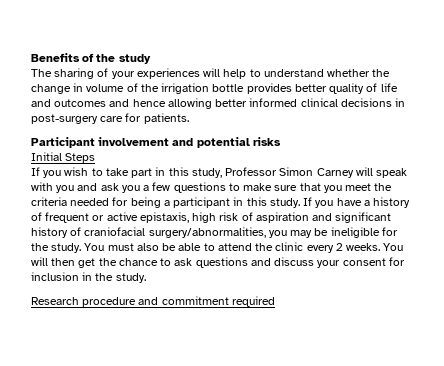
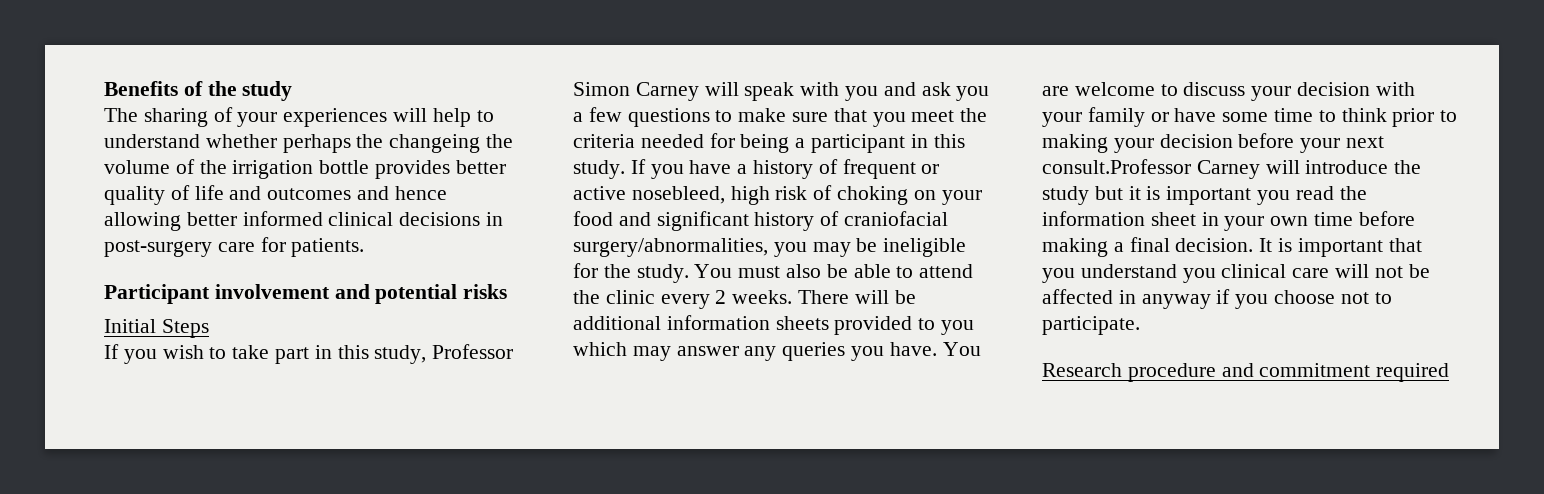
[372,69,391,77] [31,83,84,94] the change in -> [282,134,514,153] perhaps the changeing the
[139,212,189,223] epistaxis, -> [631,186,725,204] nosebleed,
[255,212,309,223] aspiration -> [837,186,982,205] [573,211,613,226] choking on your food
[383,243,404,251] [31,257,405,268] [31,272,146,283] You will then get the chance to ask questions and discuss your consent for inclusion in the study. -> [798,290,916,304] [573,315,975,335] [573,342,981,361] [1042,82,1415,101] [1042,107,1458,127] [1042,133,1385,153] [1042,159,1422,179] [1042,186,1367,205] [1042,211,1415,231] [1042,237,1422,257] [1042,264,1430,283] [1042,289,1392,309] [1042,316,1140,335] There will be additional information sheets provided to you which may answer any queries you have. You are welcome to discuss your decision with your family or have some time to think prior to making your decision before your next consult.Professor Carney will introduce the study but it is important you read the information sheet in your own time before making a final decision. It is important that you understand you clinical care will not be affected in anyway if you choose not to participate.

